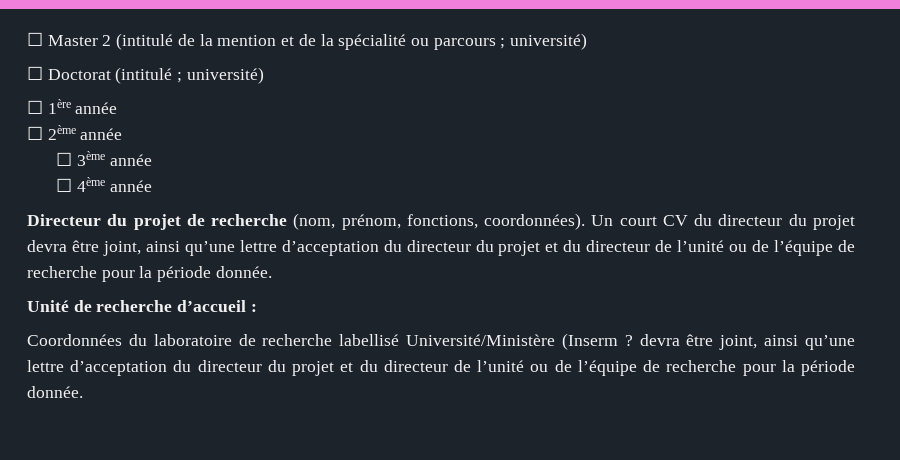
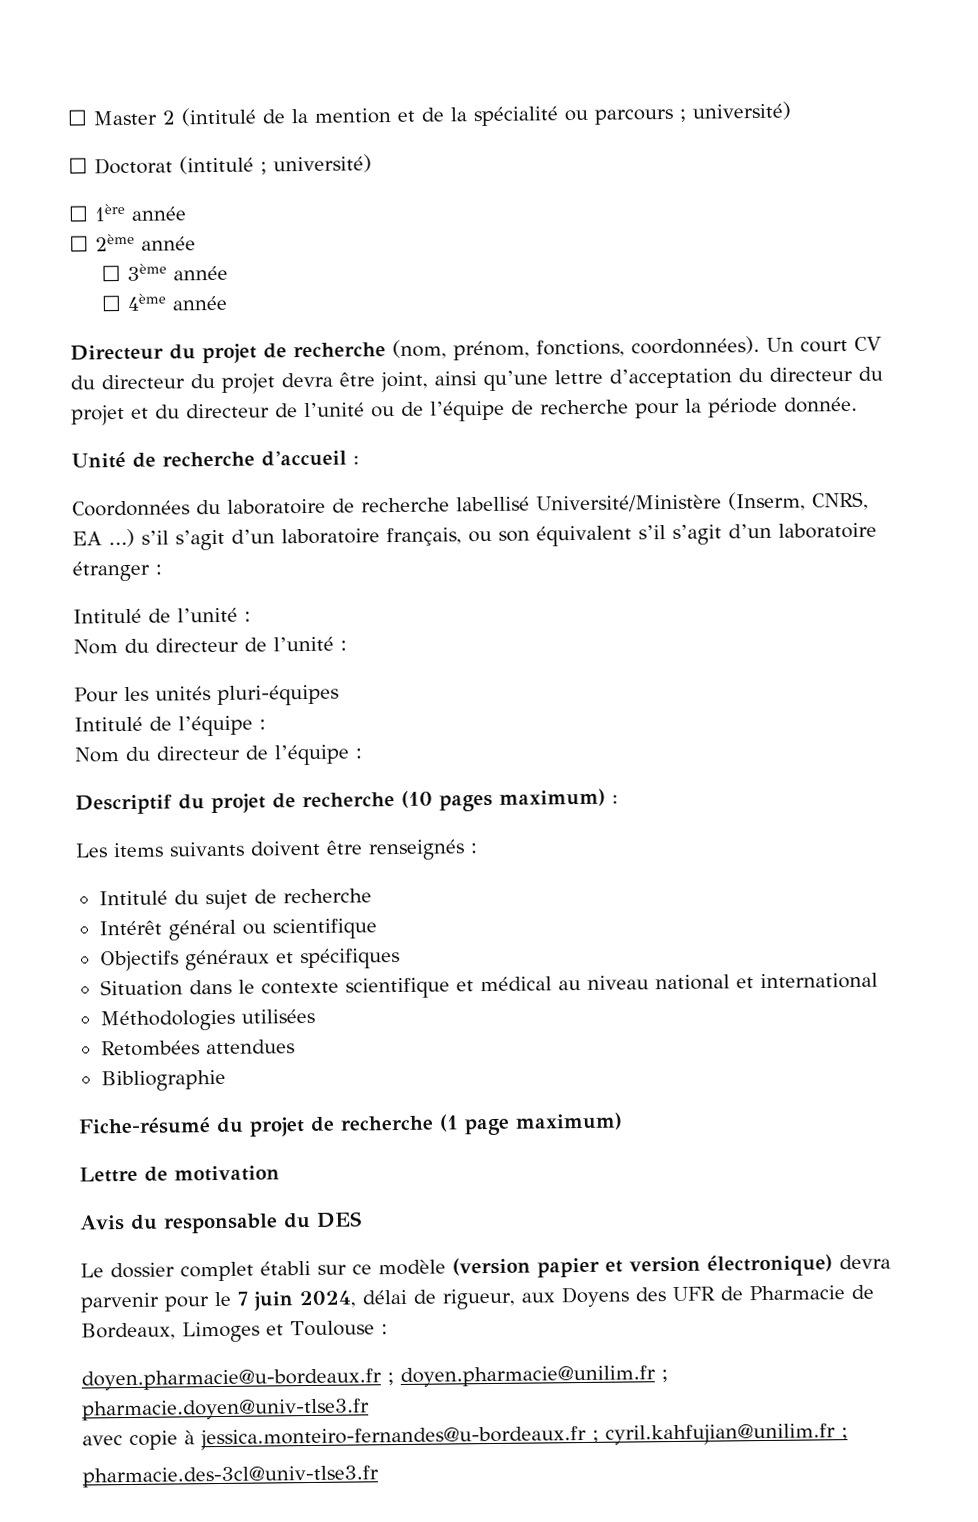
[561,333,855,350] [27,360,855,376] [27,386,83,398] (Inserm ? devra être joint, ainsi qu’une lettre d’acceptation du directeur du projet et du directeur de l’unité ou de l’équipe de recherche pour la période donnée. -> [728,491,869,512] [72,522,877,551] [72,560,162,582] [73,607,251,624] [73,636,347,655] [74,684,339,706] [74,715,266,737] [74,744,362,766] [75,788,618,815] [75,839,478,861] [98,888,372,911] [98,918,377,941] [99,948,400,972] [99,972,878,999] [99,1008,315,1032] [100,1039,295,1057] [100,1069,226,1092] [78,1112,623,1137] [79,1165,280,1183] [79,1211,362,1234] [80,1254,891,1282] [80,1284,874,1313] [81,1320,388,1343] [81,1365,668,1391] [82,1398,370,1421] [82,1423,848,1451] [82,1465,379,1488] (Inserm, CNRS, EA …) s’il s’agit d’un laboratoire français, ou son équivalent s’il s’agit d’un laboratoire étranger : // Intitulé de l’unité : // Nom du directeur de l’unité : // Pour les unités pluri-équipes // Intitulé de l’équipe : // Nom du directeur de l’équipe : // Descriptif du projet de recherche (10 pages maximum) : // Les items suivants doivent être renseignés : // Intitulé du sujet de recherche // Intérêt général ou scientifique // Objectifs généraux et spécifiques // Situation dans le contexte scientifique et médical au niveau national et international // Méthodologies utilisées // Retombées attendues // Bibliographie // Fiche-résumé du projet de recherche (1 page maximum) // Lettre de motivation // Avis du responsable du DES // Le dossier complet établi sur ce modèle (version papier et version électronique) devra parvenir pour le 7 juin 2024, délai de rigueur, aux Doyens des UFR de Pharmacie de Bordeaux, Limoges et Toulouse : // doyen.pharmacie@u-bordeaux.fr ; doyen.pharmacie@unilim.fr ; pharmacie.doyen@univ-tlse3.fr // avec copie à jessica.monteiro-fernandes@u-bordeaux.fr ; cyril.kahfujian@unilim.fr ; // pharmacie.des-3cl@univ-tlse3.fr

